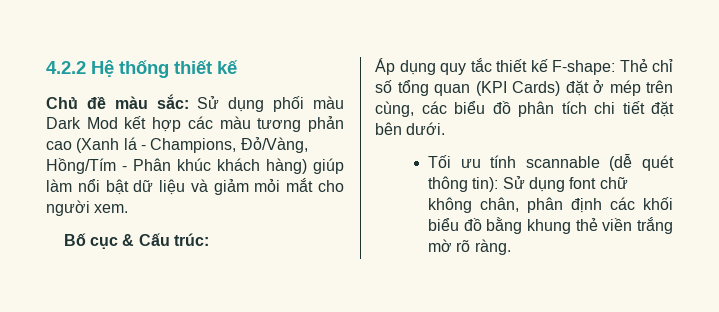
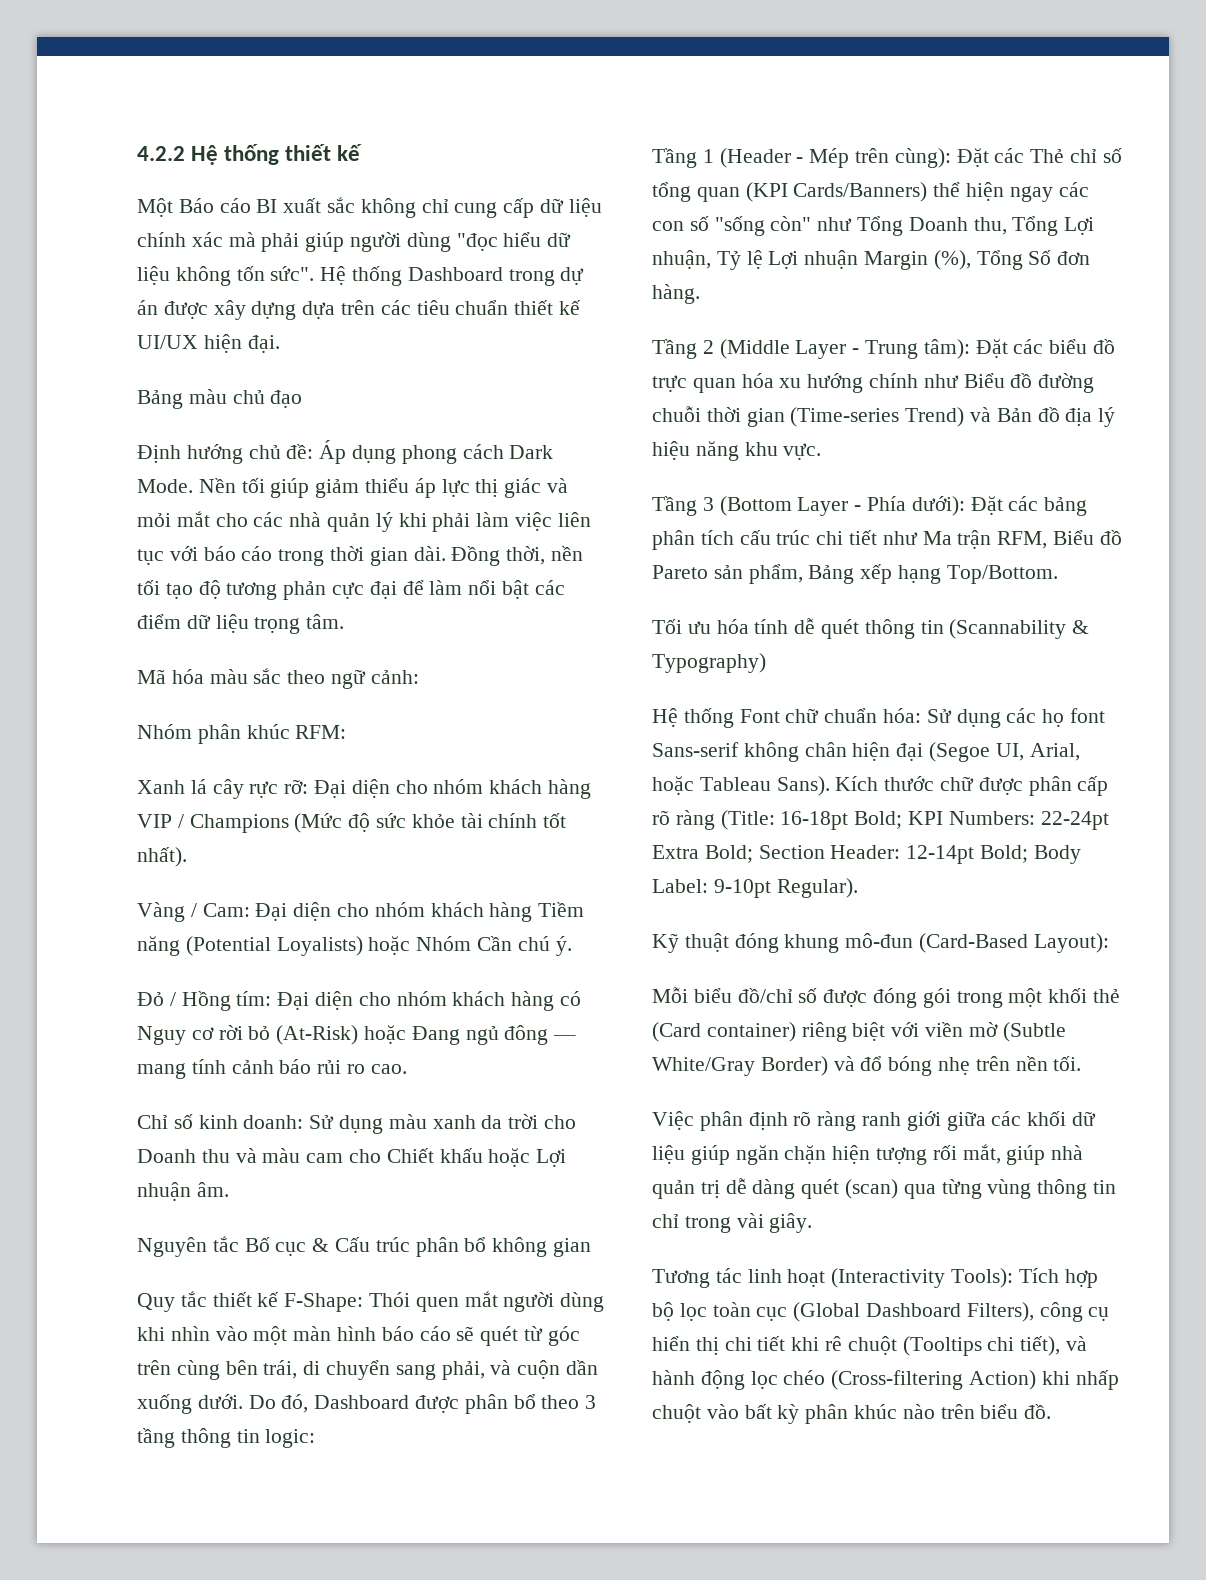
[46,94,344,112] [46,116,344,132] [46,137,308,153] [46,158,344,174] [46,178,344,195] [46,200,129,216] [63,233,209,249] [375,58,615,75] Chủ đề màu sắc: Sử dụng phối màu Dark Mod kết hợp các màu tương phản cao (Xanh lá - Champions, Đỏ/Vàng, Hồng/Tím - Phân khúc khách hàng) giúp làm nổi bật dữ liệu và giảm mỏi mắt cho người xem. // Bố cục & Cấu trúc: // Áp dụng quy tắc thiết kế F-shape: -> [137,197,602,218] [137,232,572,252] [137,266,585,286] [137,300,582,320] [137,334,280,353] [137,389,303,409] [137,440,554,464] [137,478,569,498] [137,511,591,532] [137,546,584,566] [137,580,565,600] [137,614,345,634] [137,668,419,689] [137,724,347,744] [137,779,592,799] [137,813,567,833] [137,847,187,867] [137,902,585,922] [137,936,572,956] [137,991,582,1011] [137,1025,577,1045] [137,1059,407,1079] [137,1114,577,1134] [137,1148,567,1167] [137,1182,229,1201] [137,1236,592,1257] [137,1291,605,1312] [137,1326,580,1346] [137,1360,599,1380] [137,1394,597,1414] [137,1428,316,1448] [652,148,1025,168] Một Báo cáo BI xuất sắc không chỉ cung cấp dữ liệu chính xác mà phải giúp người dùng "đọc hiểu dữ liệu không tốn sức". Hệ thống Dashboard trong dự án được xây dựng dựa trên các tiêu chuẩn thiết kế UI/UX hiện đại. // Bảng màu chủ đạo // Định hướng chủ đề: Áp dụng phong cách Dark Mode. Nền tối giúp giảm thiểu áp lực thị giác và mỏi mắt cho các nhà quản lý khi phải làm việc liên tục với báo cáo trong thời gian dài. Đồng thời, nền tối tạo độ tương phản cực đại để làm nổi bật các điểm dữ liệu trọng tâm. // Mã hóa màu sắc theo ngữ cảnh: // Nhóm phân khúc RFM: // Xanh lá cây rực rỡ: Đại diện cho nhóm khách hàng VIP / Champions (Mức độ sức khỏe tài chính tốt nhất). // Vàng / Cam: Đại diện cho nhóm khách hàng Tiềm năng (Potential Loyalists) hoặc Nhóm Cần chú ý. // Đỏ / Hồng tím: Đại diện cho nhóm khách hàng có Nguy cơ rời bỏ (At-Risk) hoặc Đang ngủ đông — mang tính cảnh báo rủi ro cao. // Chỉ số kinh doanh: Sử dụng màu xanh da trời cho Doanh thu và màu cam cho Chiết khấu hoặc Lợi nhuận âm. // Nguyên tắc Bố cục & Cấu trúc phân bổ không gian // Quy tắc thiết kế F-Shape: Thói quen mắt người dùng khi nhìn vào một màn hình báo cáo sẽ quét từ góc trên cùng bên trái, di chuyển sang phải, và cuộn dần xuống dưới. Do đó, Dashboard được phân bổ theo 3 tầng thông tin logic: // Tầng 1 (Header - Mép trên cùng): Đặt các
[512,80,673,96] [375,101,674,117] [375,122,446,135] [427,154,674,171] [427,176,628,192] [427,197,673,213] [427,217,673,234] [427,239,511,255] Cards) đặt ở mép trên cùng, các biểu đồ phân tích chi tiết đặt bên dưới. // Tối ưu tính scannable (dễ quét thông tin): Sử dụng font chữ không chân, phân định các khối biểu đồ bằng khung thẻ viền trắng mờ rõ ràng. -> [793,182,1089,202] [652,216,1095,236] [652,250,1091,270] [652,284,700,304] [652,339,1116,359] [652,373,1095,393] [652,406,1116,427] [652,441,822,461] [652,496,1088,516] [652,530,1122,550] [652,564,1058,584] [652,618,1090,639] [652,653,766,673] [652,708,1106,728] [652,742,1080,762] [652,776,1109,796] [652,810,1109,830] [652,845,1081,864] [652,878,858,898] [652,933,1109,953] [652,987,1121,1008] [652,1022,1066,1042] [652,1056,1082,1076] [652,1111,1097,1131] [652,1144,1084,1165] [652,1178,1117,1199] [652,1213,813,1233] [652,1268,1098,1288] [652,1302,1110,1322] [652,1336,1088,1356] [652,1370,1119,1390] [652,1404,1052,1424] Cards/Banners) thể hiện ngay các con số "sống còn" như Tổng Doanh thu, Tổng Lợi nhuận, Tỷ lệ Lợi nhuận Margin (%), Tổng Số đơn hàng. // Tầng 2 (Middle Layer - Trung tâm): Đặt các biểu đồ trực quan hóa xu hướng chính như Biểu đồ đường chuỗi thời gian (Time-series Trend) và Bản đồ địa lý hiệu năng khu vực. // Tầng 3 (Bottom Layer - Phía dưới): Đặt các bảng phân tích cấu trúc chi tiết như Ma trận RFM, Biểu đồ Pareto sản phẩm, Bảng xếp hạng Top/Bottom. // Tối ưu hóa tính dễ quét thông tin (Scannability & Typography) // Hệ thống Font chữ chuẩn hóa: Sử dụng các họ font Sans-serif không chân hiện đại (Segoe UI, Arial, hoặc Tableau Sans). Kích thước chữ được phân cấp rõ ràng (Title: 16-18pt Bold; KPI Numbers: 22-24pt Extra Bold; Section Header: 12-14pt Bold; Body Label: 9-10pt Regular). // Kỹ thuật đóng khung mô-đun (Card-Based Layout): // Mỗi biểu đồ/chỉ số được đóng gói trong một khối thẻ (Card container) riêng biệt với viền mờ (Subtle White/Gray Border) và đổ bóng nhẹ trên nền tối. // Việc phân định rõ ràng ranh giới giữa các khối dữ liệu giúp ngăn chặn hiện tượng rối mắt, giúp nhà quản trị dễ dàng quét (scan) qua từng vùng thông tin chỉ trong vài giây. // Tương tác linh hoạt (Interactivity Tools): Tích hợp bộ lọc toàn cục (Global Dashboard Filters), công cụ hiển thị chi tiết khi rê chuột (Tooltips chi tiết), và hành động lọc chéo (Cross-filtering Action) khi nhấp chuột vào bất kỳ phân khúc nào trên biểu đồ.

